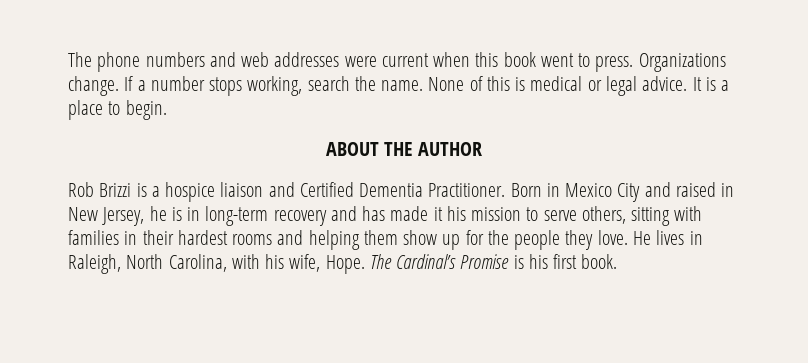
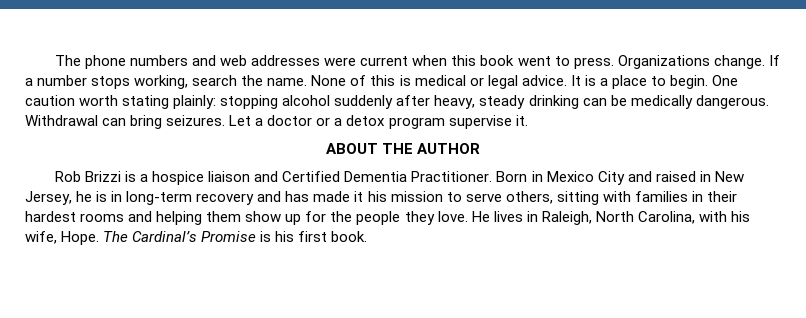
(167, 110) none -> [712,75,739,86] [25,95,769,109] [25,115,528,129] One caution worth stating plainly: stopping alcohol suddenly after heavy, steady drinking can be medically dangerous. Withdrawal can bring seizures. Let a doctor or a detox program supervise it.

